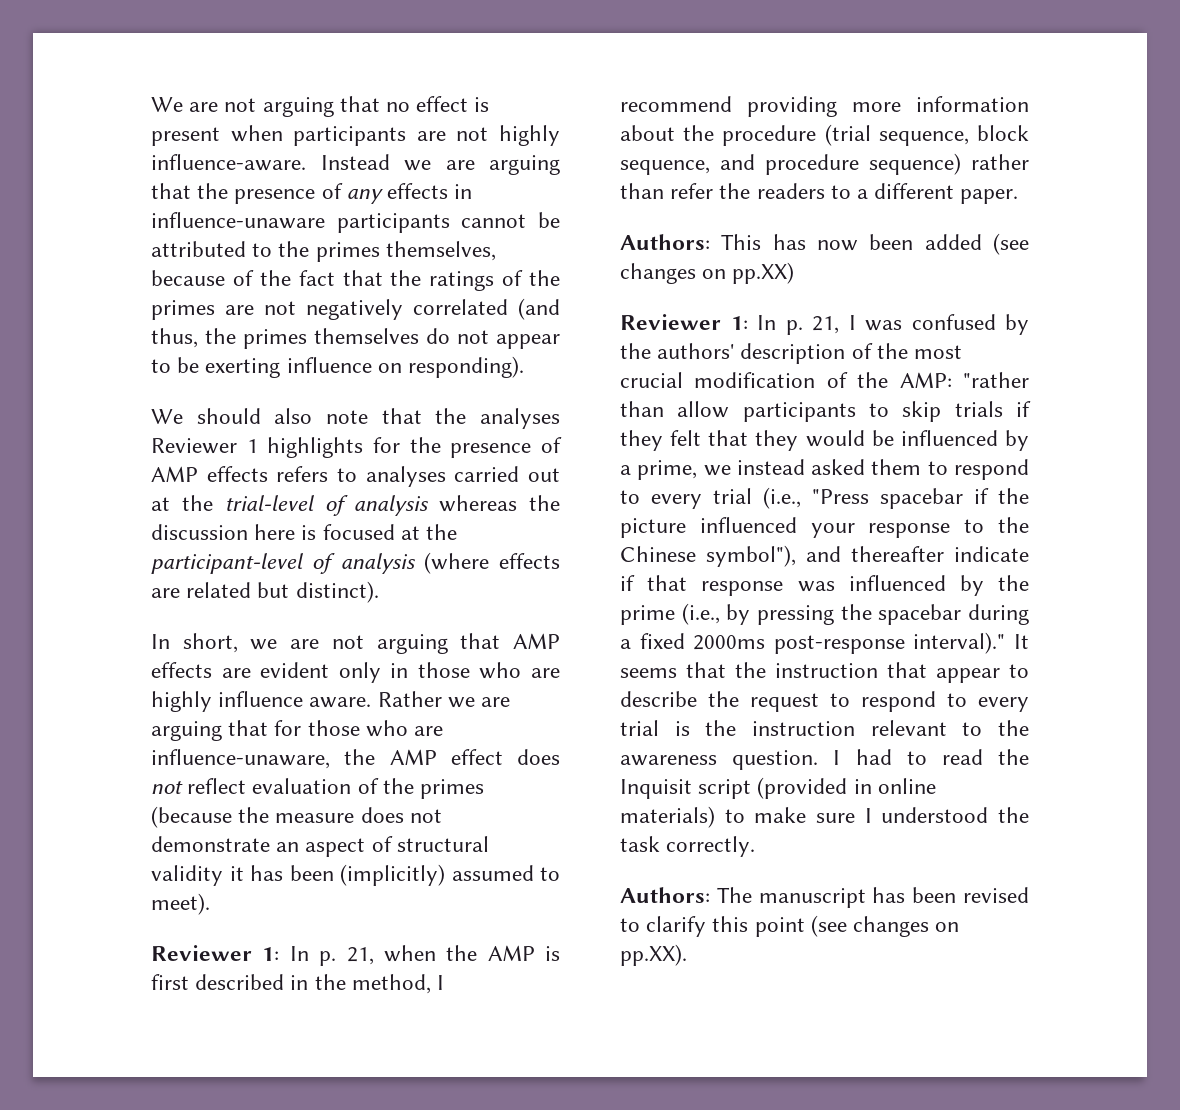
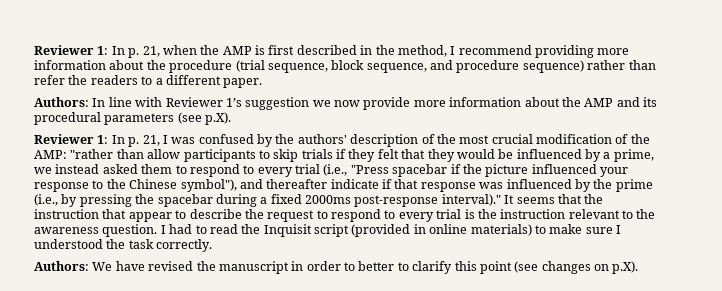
[151,96,490,117] [151,125,560,146] [151,154,560,175] [151,183,473,204] [151,212,560,233] [151,241,496,262] [151,270,560,291] [151,298,560,320] [151,328,560,349] [151,356,525,378] [151,408,560,429] [151,437,562,458] [151,466,560,487] [151,495,560,516] [151,524,458,540] [151,552,560,574] [151,581,379,603] [151,633,560,654] [151,662,560,683] [151,691,511,712] [151,720,444,741] [151,749,560,769] [151,778,485,799] [151,806,442,828] [151,836,489,857] [151,864,560,886] [151,893,210,915] We are not arguing that no effect is present when participants are not highly influence-aware. Instead we are arguing that the presence of any effects in influence-unaware participants cannot be attributed to the primes themselves, because of the fact that the ratings of the primes are not negatively correlated (and thus, the primes themselves do not appear to be exerting influence on responding). // We should also note that the analyses Reviewer 1 highlights for the presence of AMP effects refers to analyses carried out at the trial-level of analysis whereas the discussion here is focused at the participant-level of analysis (where effects are related but distinct). // In short, we are not arguing that AMP effects are evident only in those who are highly influence aware. Rather we are arguing that for those who are influence-unaware, the AMP effect does not reflect evaluation of the primes (because the measure does not demonstrate an aspect of structural validity it has been (implicitly) assumed to meet). // -> (34, 50) none
[721,233,1029,255] [620,262,795,284] This has now been added (see changes on pp.XX) -> [92,97,657,110] [34,112,232,125] In line with Reviewer 1’s suggestion we now provide more information about the AMP and its procedural parameters (see p.X).
[716,887,1029,908] The manuscript has been revised -> [92,261,395,274] We have revised the manuscript in order to better
[620,944,687,966] pp.XX). -> [612,261,639,274] p.X).

